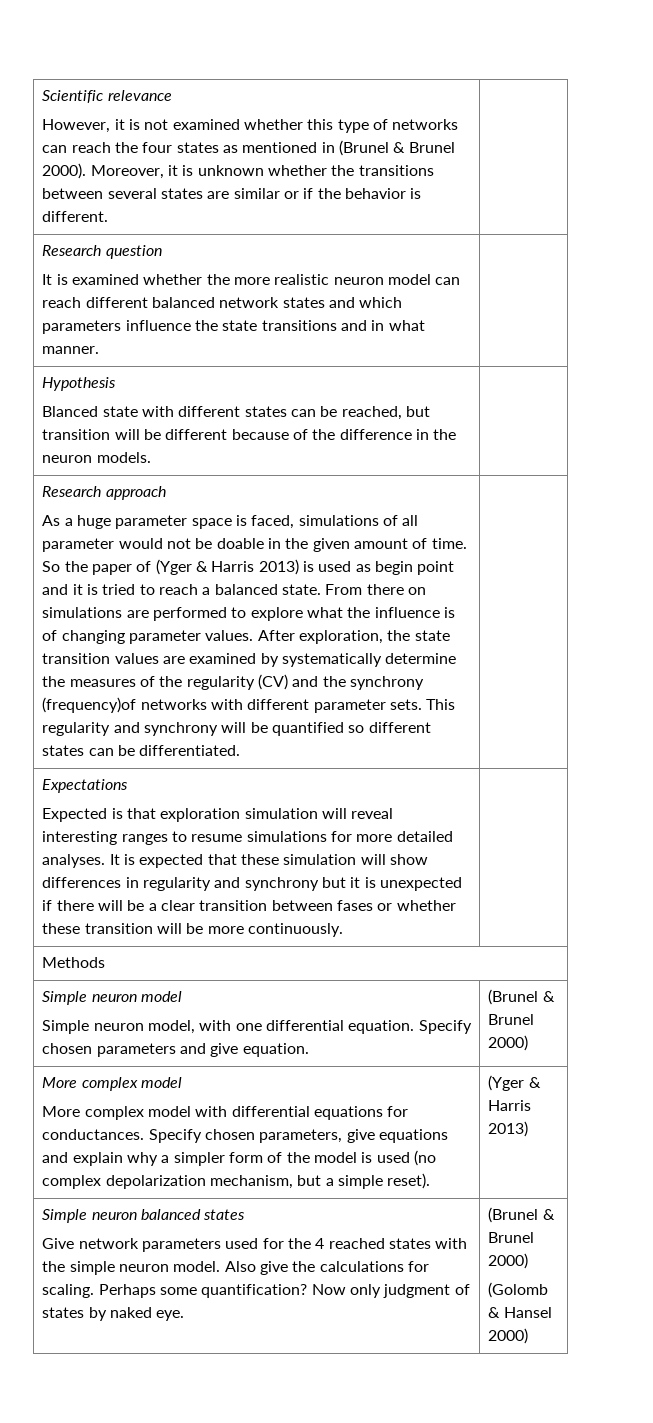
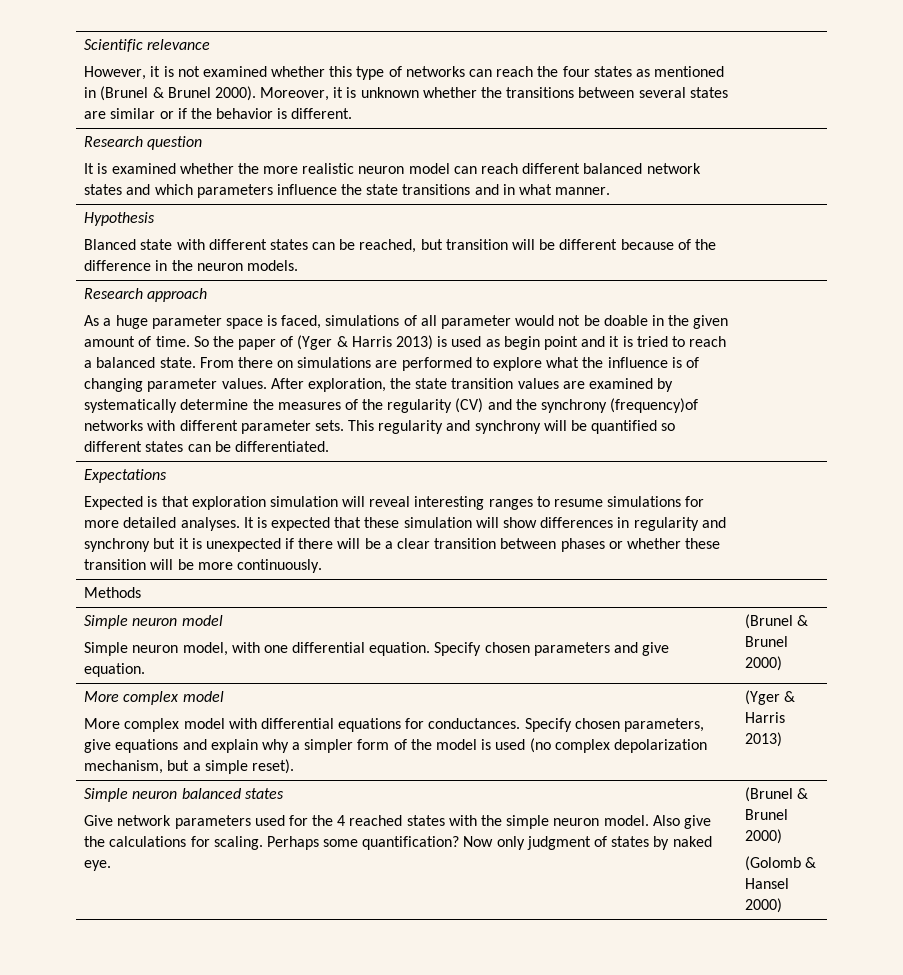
[336,900,373,911] fases -> [560,538,605,552] phases

